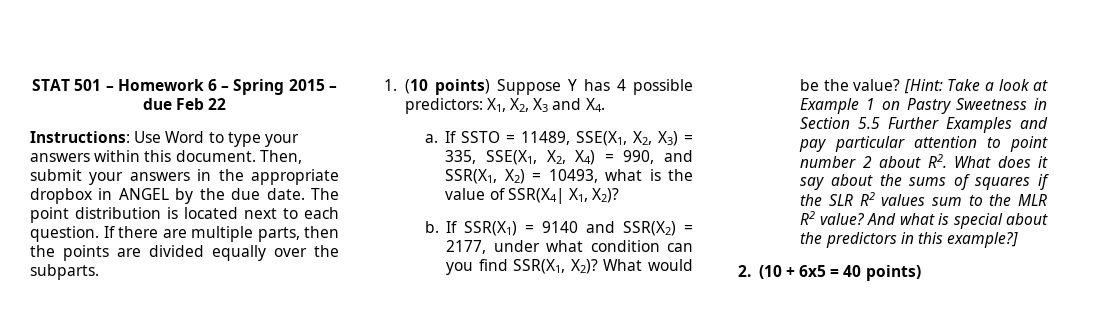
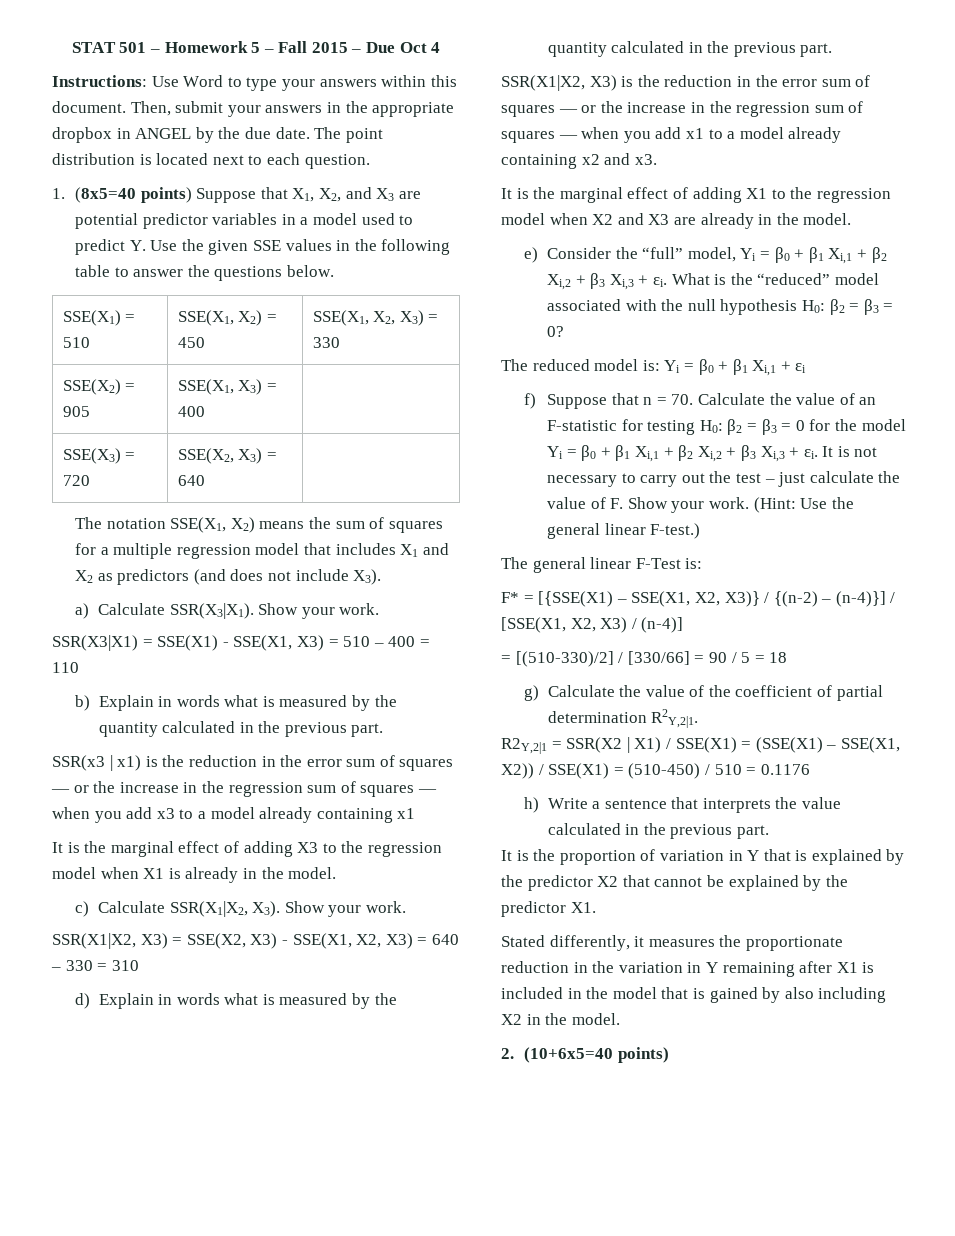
[208,79,337,95] [142,98,227,110] 6 – Spring 2015 – due Feb 22 -> [251,41,441,53] 5 – Fall 2015 – Due Oct 4
[103,226,339,242] [30,245,339,261] [30,264,99,280] If there are multiple parts, then the points are divided equally over the subparts. -> (370, 161) none
[404,79,428,94] (10 -> [75,187,137,203] (8x5=40
[567,79,693,95] [404,98,605,114] [424,131,693,146] [445,150,693,165] [445,169,693,184] [445,188,620,204] [424,221,693,236] [446,240,693,254] [446,259,693,275] [800,79,1048,94] [800,98,1047,114] [800,117,1048,133] [799,136,1048,152] [800,154,1048,168] [800,174,1049,190] [800,192,1047,206] [800,211,1048,229] [800,232,1019,248] [738,265,862,279] Y has 4 possible predictors: X1, X2, X3 and X4. // a. If SSTO = 11489, SSE(X1, X2, X3) = 335, SSE(X1, X2, X4) = 990, and SSR(X1, X2) = 10493, what is the value of SSR(X4| X1, X2)? // b. If SSR(X1) = 9140 and SSR(X2) = 2177, under what condition can you find SSR(X1, X2)? What would be the value? [Hint: Take a look at Example 1 on Pastry Sweetness in Section 5.5 Further Examples and pay particular attention to point number 2 about R2. What does it say about the sums of squares if the SLR R2 values sum to the MLR R2 value? And what is special about the predictors in this example?] // 2. (10 + 6x5 = 40 -> [260,187,421,202] [75,213,414,229] [75,239,451,255] [75,265,334,281] [62,310,136,326] [62,337,90,348] [177,310,277,326] [177,337,205,348] [312,310,439,326] [312,337,340,348] [62,379,136,395] [62,406,90,417] [177,379,277,395] [177,406,205,417] [62,448,136,464] [62,475,90,486] [177,448,277,464] [177,475,205,486] [75,517,443,533] [75,543,449,559] [75,569,382,585] [75,603,380,619] [52,635,430,651] [52,662,79,673] [75,695,397,711] [98,721,384,737] [52,755,454,771] [51,781,437,797] [52,807,416,823] [52,841,442,857] [52,867,337,883] [75,901,406,917] [52,933,459,949] [51,960,139,971] [75,993,397,1009] [547,41,833,57] [501,75,871,91] [501,101,864,117] [501,127,842,143] [501,153,657,169] [501,187,891,203] [501,213,852,229] [524,247,887,264] [547,273,879,290] [547,299,894,315] [547,326,565,337] [501,359,807,376] [524,393,877,409] [547,419,906,435] [547,445,878,462] [547,471,901,487] [547,497,854,513] [547,523,701,539] [501,557,703,573] [501,591,896,607] [501,617,684,633] [501,651,788,667] [524,685,883,701] [547,709,699,728] [501,737,900,754] [501,763,810,779] [524,797,842,813] [547,823,769,839] [501,849,905,865] [501,875,848,891] [501,901,596,917] [501,935,843,951] [501,961,875,977] [501,987,887,1003] [501,1013,620,1025] [501,1047,614,1063] that X1, X2, and X3 are potential predictor variables in a model used to predict Y. Use the given SSE values in the following table to answer the questions below. // SSE(X1) = 510 | SSE(X1, X2) = 450 | SSE(X1, X2, X3) = 330 // SSE(X2) = 905 | SSE(X1, X3) = 400 | // SSE(X3) = 720 | SSE(X2, X3) = 640 | // The notation SSE(X1, X2) means the sum of squares for a multiple regression model that includes X1 and X2 as predictors (and does not include X3). // a) Calculate SSR(X3|X1). Show your work. // SSR(X3|X1) = SSE(X1) - SSE(X1, X3) = 510 – 400 = 110 // b) Explain in words what is measured by the quantity calculated in the previous part. // SSR(x3 | x1) is the reduction in the error sum of squares — or the increase in the regression sum of squares — when you add x3 to a model already containing x1 // It is the marginal effect of adding X3 to the regression model when X1 is already in the model. // c) Calculate SSR(X1|X2, X3). Show your work. // SSR(X1|X2, X3) = SSE(X2, X3) - SSE(X1, X2, X3) = 640 – 330 = 310 // d) Explain in words what is measured by the quantity calculated in the previous part. // SSR(X1|X2, X3) is the reduction in the error sum of squares — or the increase in the regression sum of squares — when you add x1 to a model already containing x2 and x3. // It is the marginal effect of adding X1 to the regression model when X2 and X3 are already in the model. // e) Consider the “full” model, Yi = β0 + β1 Xi,1 + β2 Xi,2 + β3 Xi,3 + εi. What is the “reduced” model associated with the null hypothesis H0: β2 = β3 = 0? // The reduced model is: Yi = β0 + β1 Xi,1 + εi // f) Suppose that n = 70. Calculate the value of an F-statistic for testing H0: β2 = β3 = 0 for the model Yi = β0 + β1 Xi,1 + β2 Xi,2 + β3 Xi,3 + εi. It is not necessary to carry out the test – just calculate the value of F. Show your work. (Hint: Use the general linear F-test.) // The general linear F-Test is: // F* = [{SSE(X1) – SSE(X1, X2, X3)} / {(n-2) – (n-4)}] / [SSE(X1, X2, X3) / (n-4)] // = [(510-330)/2] / [330/66] = 90 / 5 = 18 // g) Calculate the value of the coefficient of partial determination R2Y,2|1. // R2Y,2|1 = SSR(X2 | X1) / SSE(X1) = (SSE(X1) – SSE(X1, X2)) / SSE(X1) = (510-450) / 510 = 0.1176 // h) Write a sentence that interprets the value calculated in the previous part. // It is the proportion of variation in Y that is explained by the predictor X2 that cannot be explained by the predictor X1. // Stated differently, it measures the proportionate reduction in the variation in Y remaining after X1 is included in the model that is gained by also including X2 in the model. // 2. (10+6x5=40

